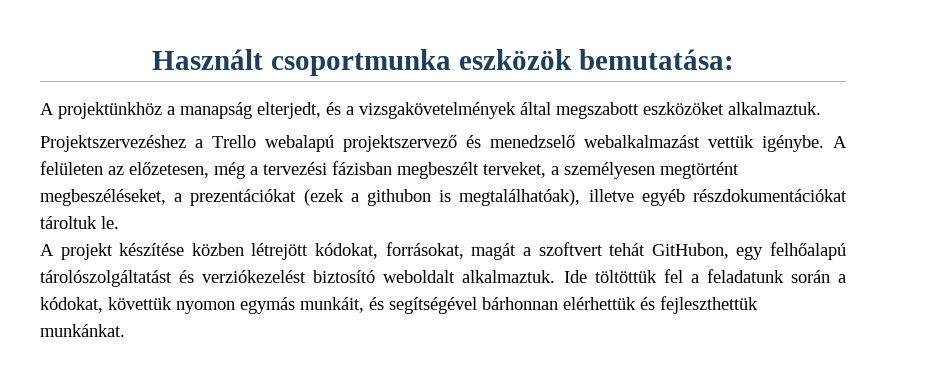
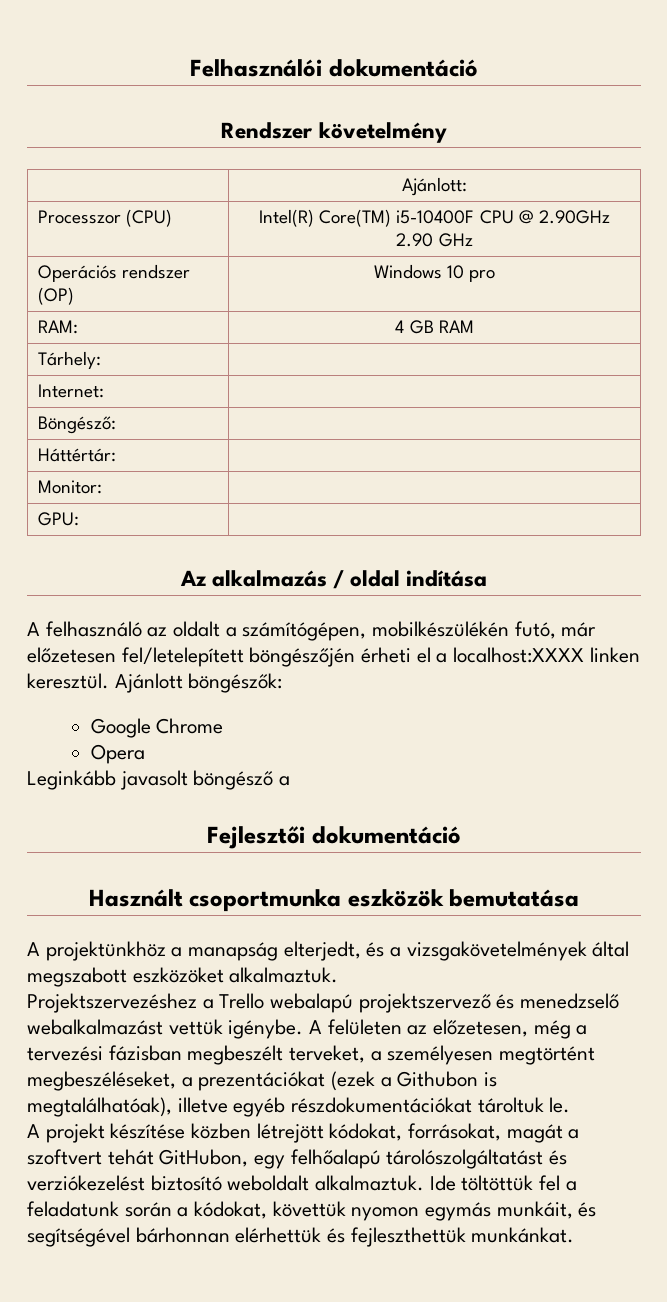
(152, 59) none -> [190,59,478,77] [221,122,447,143] [402,177,467,196] [38,209,173,227] [259,209,610,227] [396,233,473,247] [38,264,191,282] [38,287,75,305] [373,264,496,282] [38,320,79,334] [395,320,474,334] [38,351,102,369] [38,384,105,398] [38,416,117,434] [38,448,117,462] [38,480,103,494] [38,512,80,526] [179,570,488,589] [27,621,597,641] [27,647,640,667] [27,673,283,693] [90,718,224,738] [90,744,145,764] [27,770,291,790] [207,826,461,849] Felhasználói dokumentáció // Rendszer követelmény // | Ajánlott: // Processzor (CPU) | Intel(R) Core(TM) i5-10400F CPU @ 2.90GHz 2.90 GHz // Operációs rendszer (OP) | Windows 10 pro // RAM: | 4 GB RAM // Tárhely: | // Internet: | // Böngésző: | // Háttértár: | // Monitor: | // GPU: | // Az alkalmazás / oldal indítása // A felhasználó az oldalt a számítógépen, mobilkészülékén futó, már előzetesen fel/letelepített böngészőjén érheti el a localhost:XXXX linken keresztül. Ajánlott böngészők: // Google Chrome // Opera // Leginkább javasolt böngésző a // Fejlesztői dokumentáció //
[578,49,734,70] bemutatása: -> [449,889,580,907] bemutatása
[366,189,431,206] githubon -> [397,1071,479,1087] Githubon

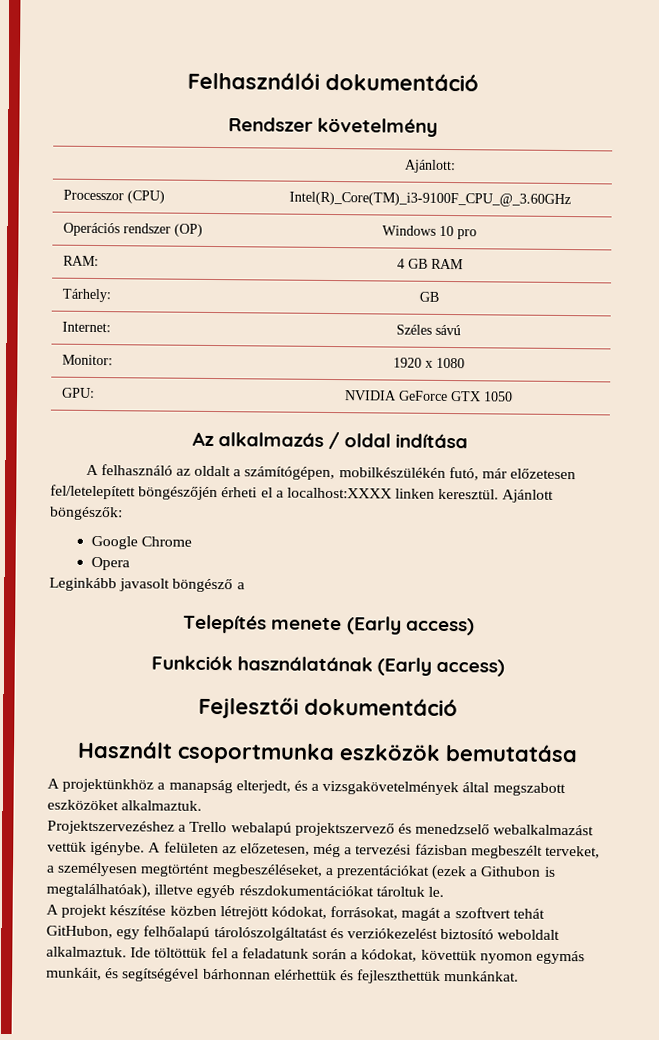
[259,209,610,227] [396,233,473,247] Intel(R) Core(TM) i5-10400F CPU @ 2.90GHz 2.90 GHz -> [288,191,571,208] Intel(R)_Core(TM)_i3-9100F_CPU_@_3.60GHz
(102, 360) none -> [418,291,439,302] GB
[38,416,117,434] [38,448,117,462] // Böngésző: | // Háttértár: | -> [396,324,461,336] Széles sávú
[38,512,80,526] // GPU: | -> [392,357,465,369] [61,387,95,398] [344,390,513,402] 1920 x 1080 // GPU: | NVIDIA GeForce GTX 1050
(291, 781) none -> [183,614,475,636] [150,655,506,677] // Telepítés menete (Early access) // Funkciók használatának (Early access)

